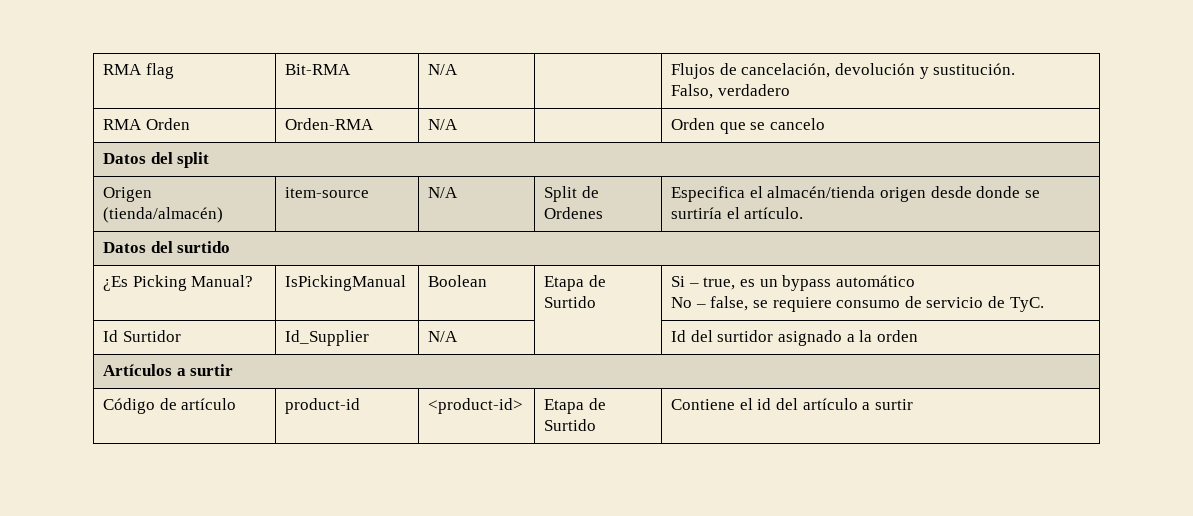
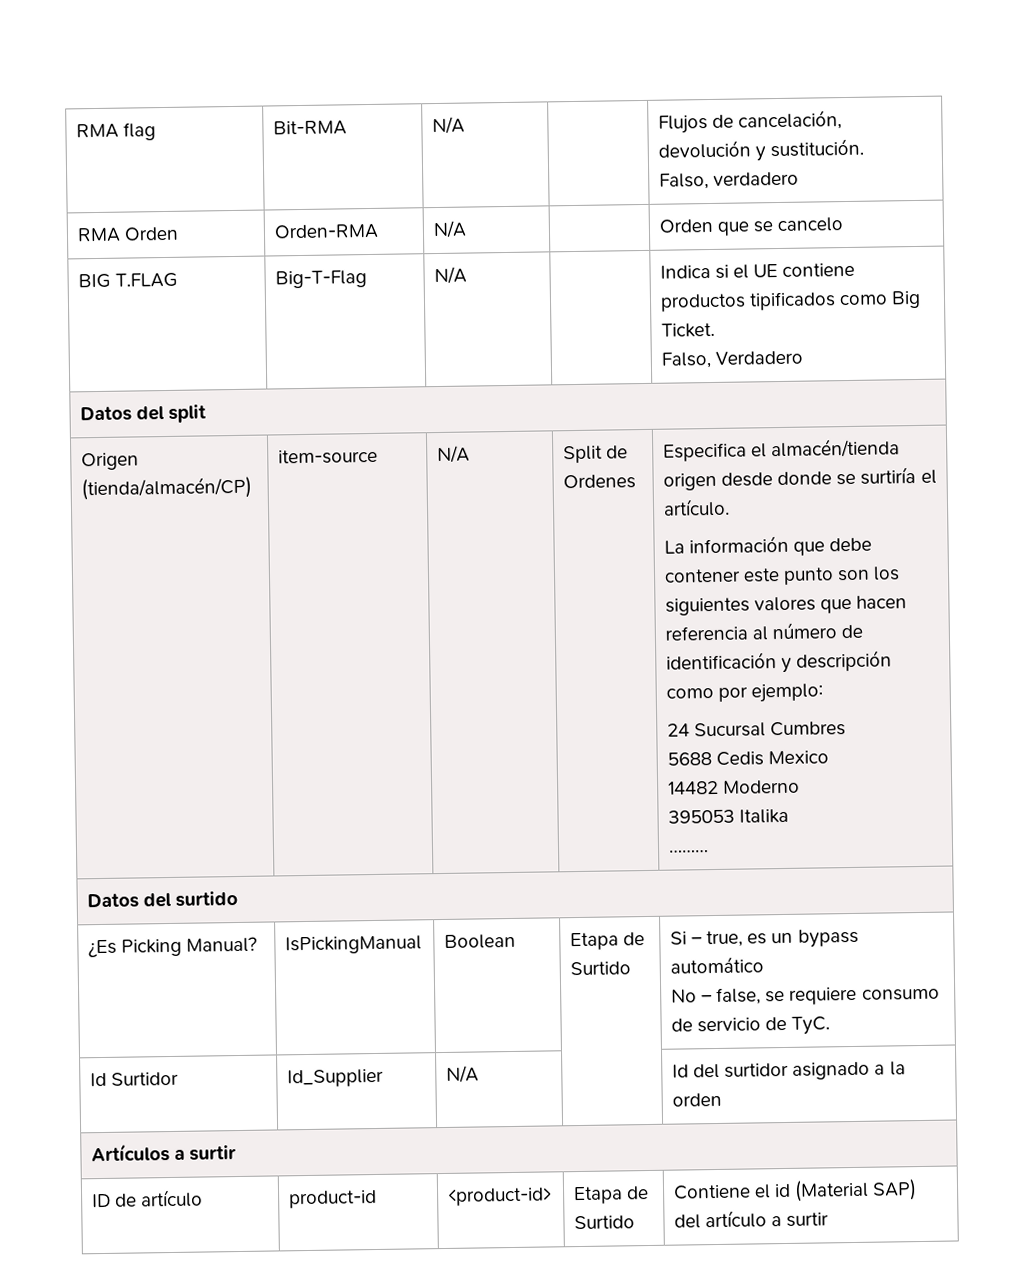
(826, 124) none -> [77,272,179,289] [274,270,367,289] [433,266,467,285] [659,262,856,279] [659,290,922,312] [660,322,715,338] [660,350,804,369] // BIG T.FLAG | Big-T-Flag | N/A | | Indica si el UE contiene productos tipificados como Big Ticket. // Falso, Verdadero
[103,207,224,223] (tienda/almacén) -> [80,476,252,501] (tienda/almacén/CP)
(804, 213) none -> [663,535,873,556] [663,566,901,585] [664,595,908,616] [664,622,864,641] [665,650,893,674] [665,683,824,703] [666,721,847,738] [666,750,830,766] [667,779,801,795] [667,808,790,824] [668,849,709,853] // La información que debe contener este punto son los siguientes valores que hacen referencia al número de identificación y descripción como por ejemplo: // 24 Sucursal Cumbres // 5688 Cedis Mexico // 14482 Moderno // 395053 Italika // ………
[103,398,156,414] Código -> [91,1193,111,1208] ID
(772, 404) none -> [794,1179,918,1202] (Material SAP)

